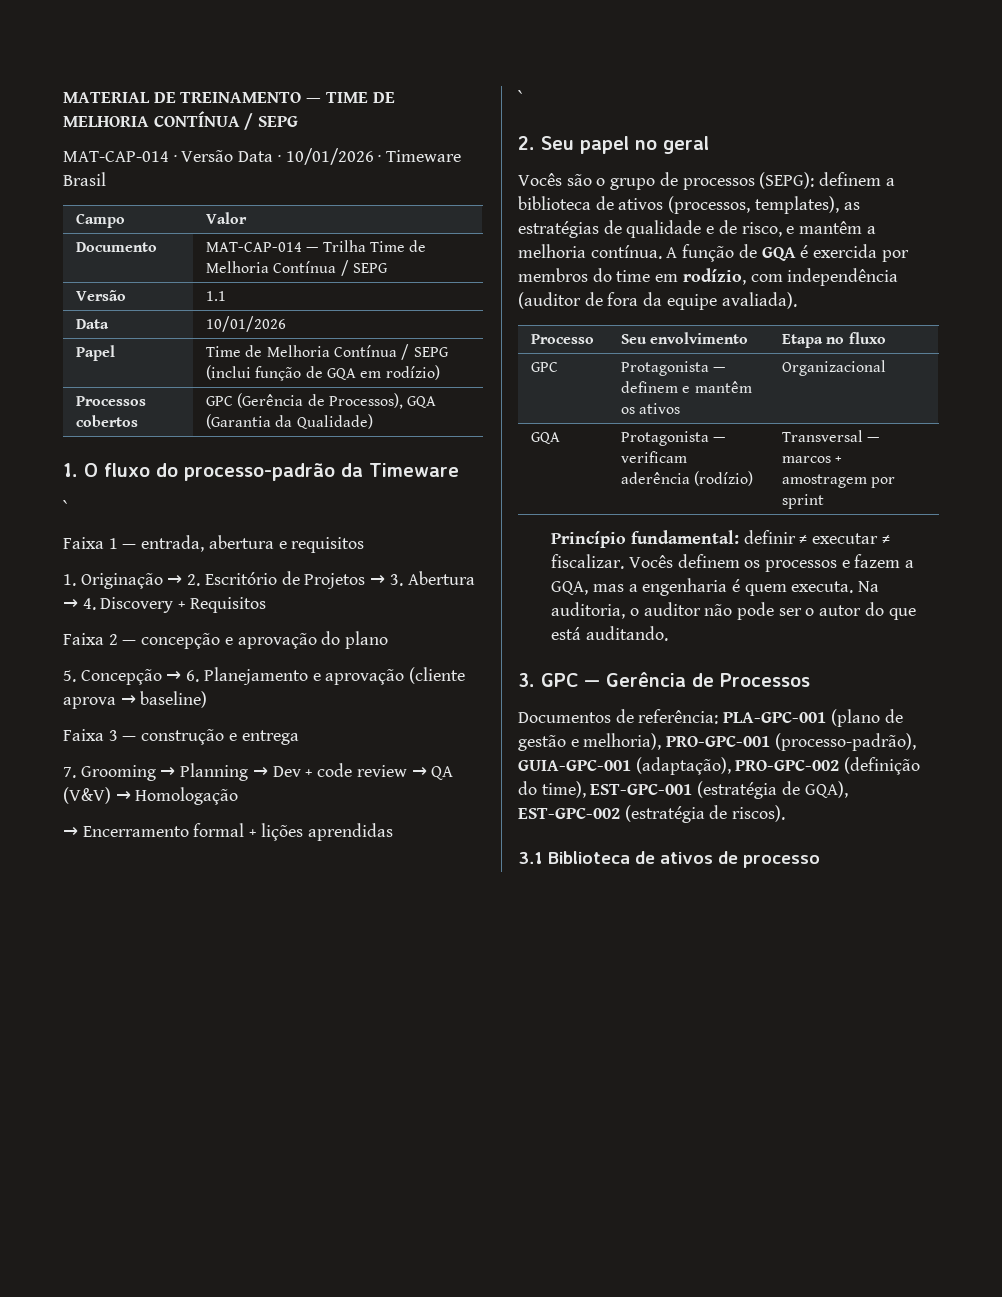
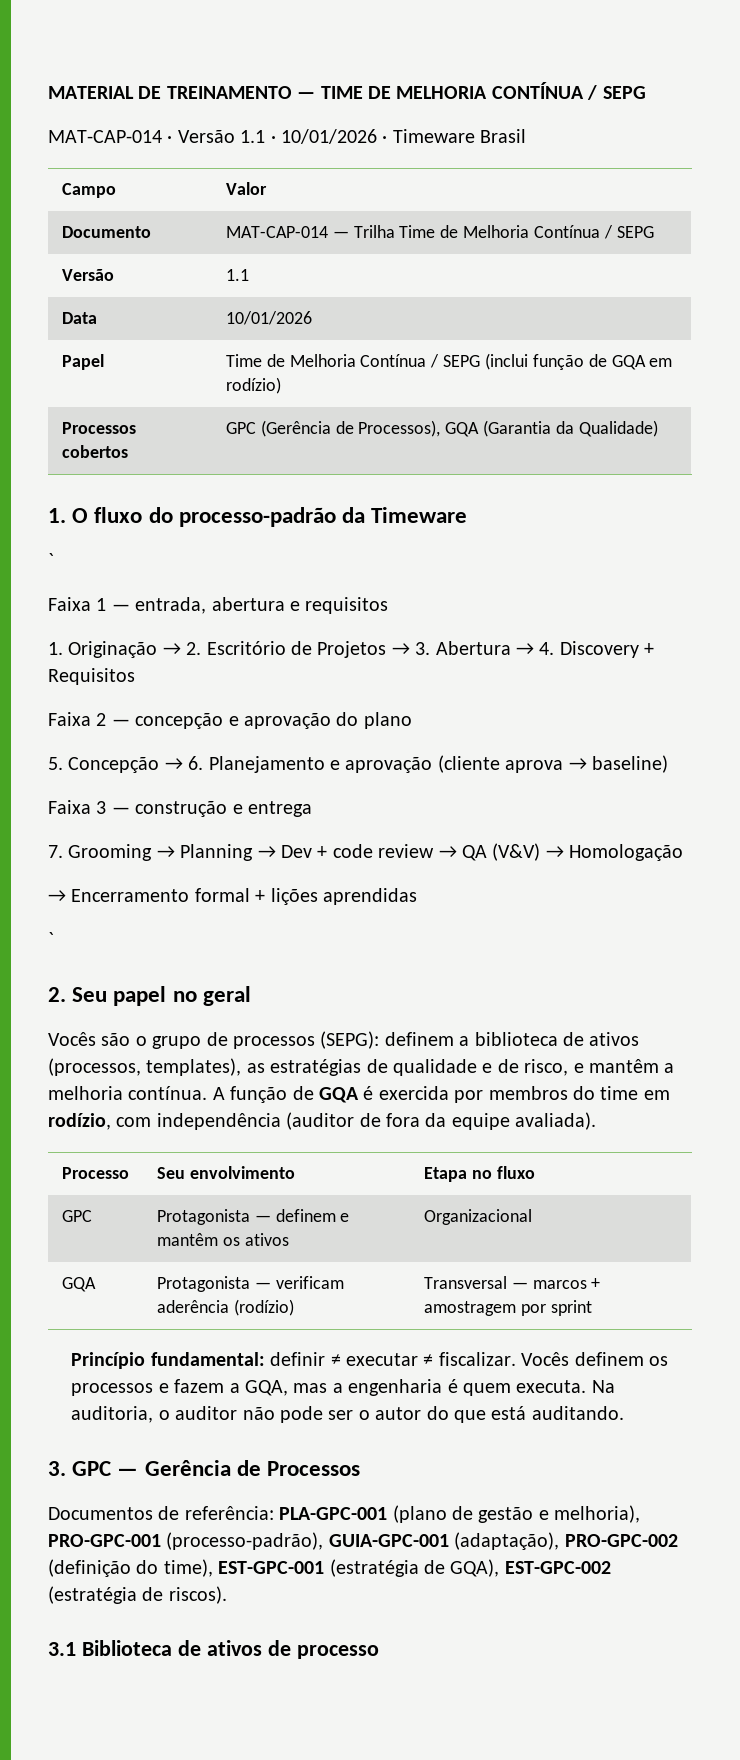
[238,151,274,162] Data -> [240,130,266,143] 1.1

